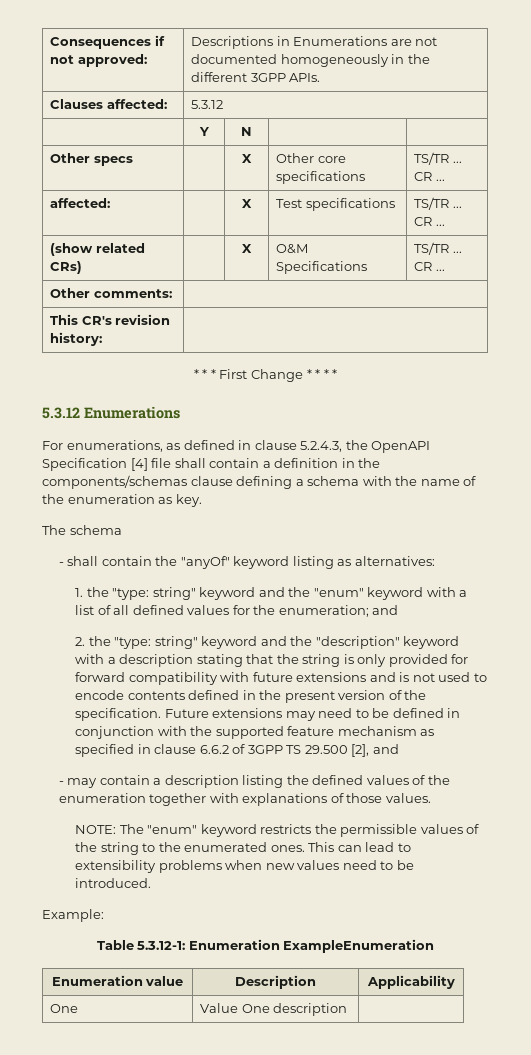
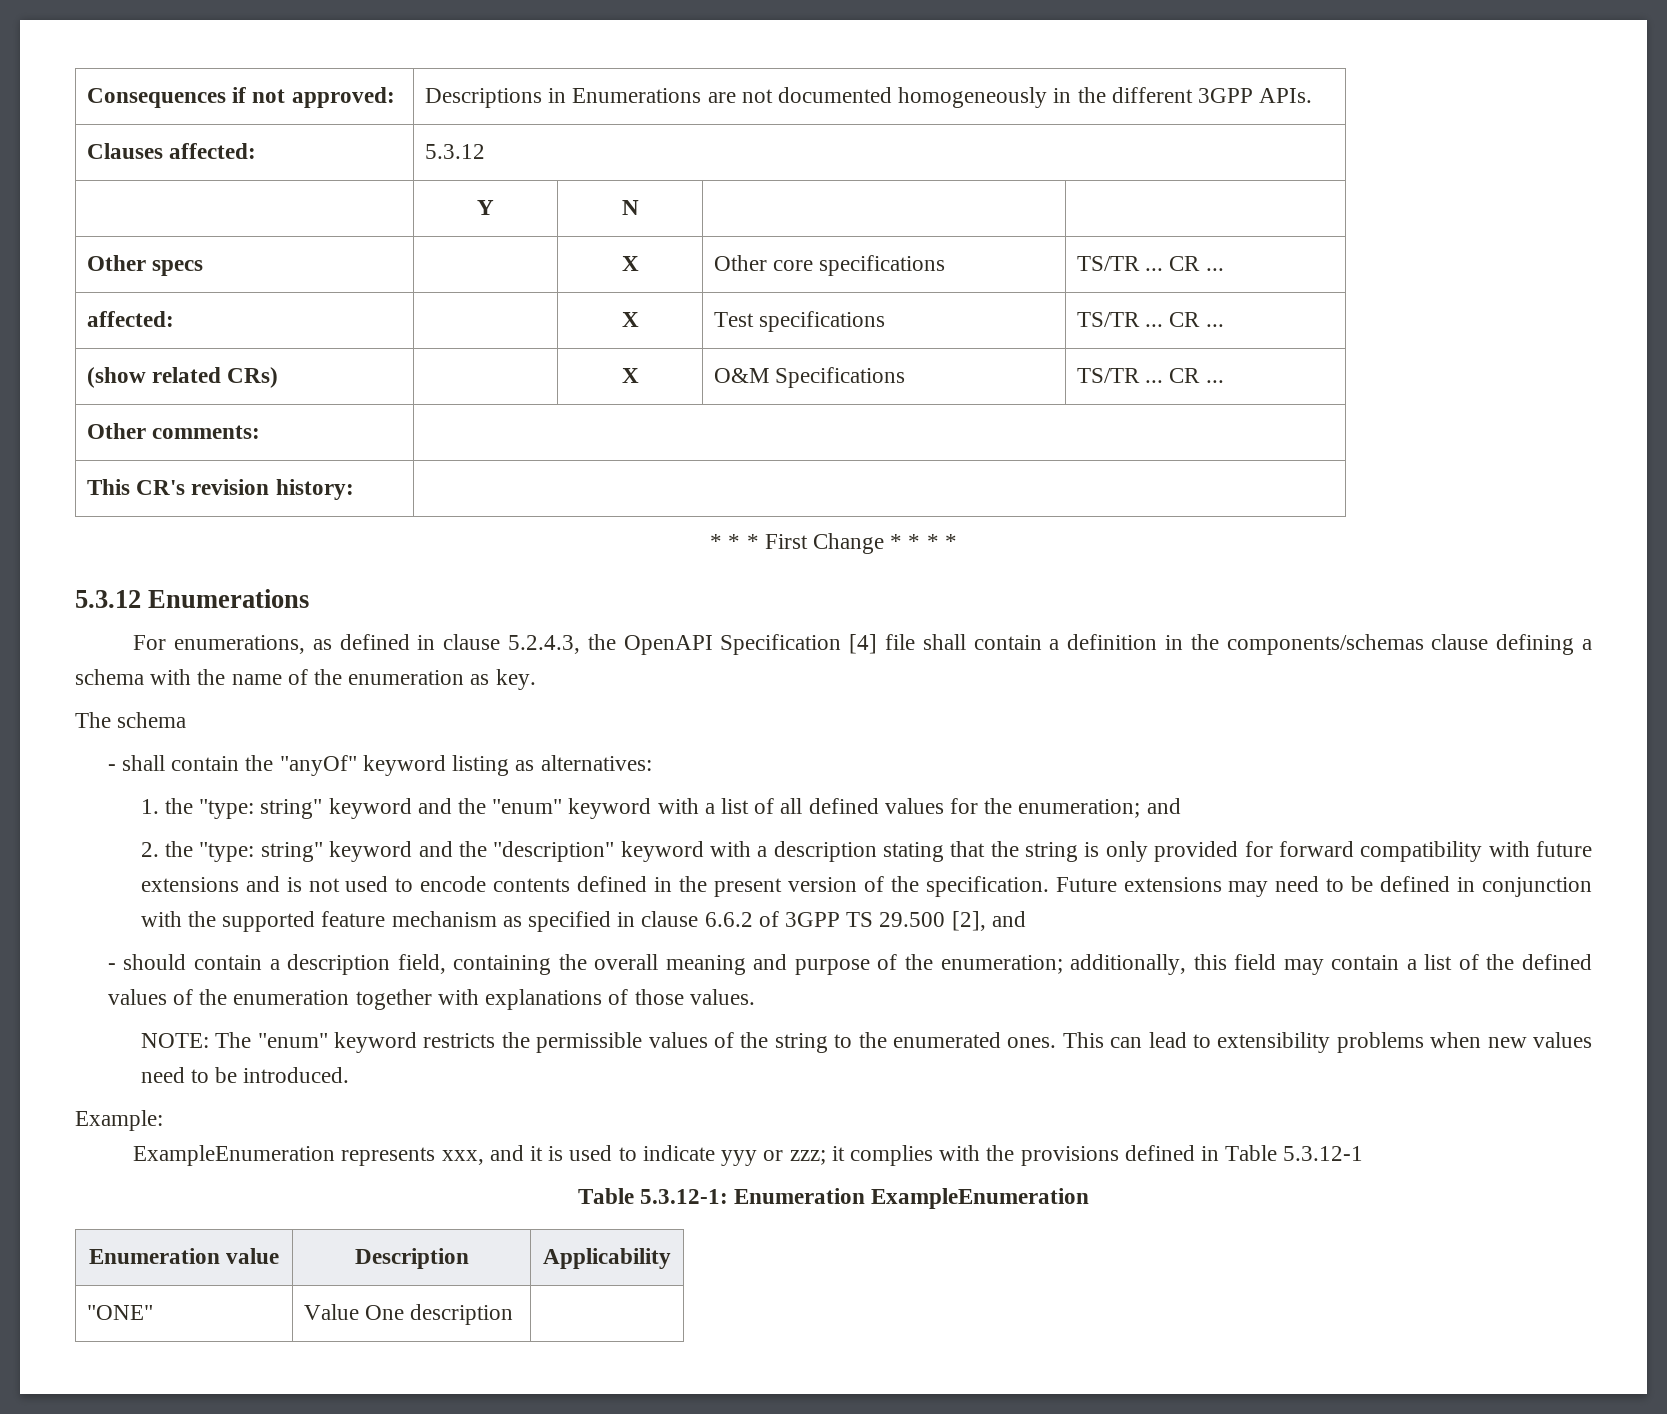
(64, 783) none -> [123,954,1277,975] should contain a description field, containing the overall meaning and purpose of the enumeration; additionally, this field
[164,775,284,788] description listing -> [1424,954,1479,970] list of
(104, 915) none -> [133,1145,1364,1166] // ExampleEnumeration represents xxx, and it is used to indicate yyy or zzz; it complies with the provisions defined in Table 5.3.12-1
[50,1004,79,1013] One -> [87,1305,154,1320] "ONE"

